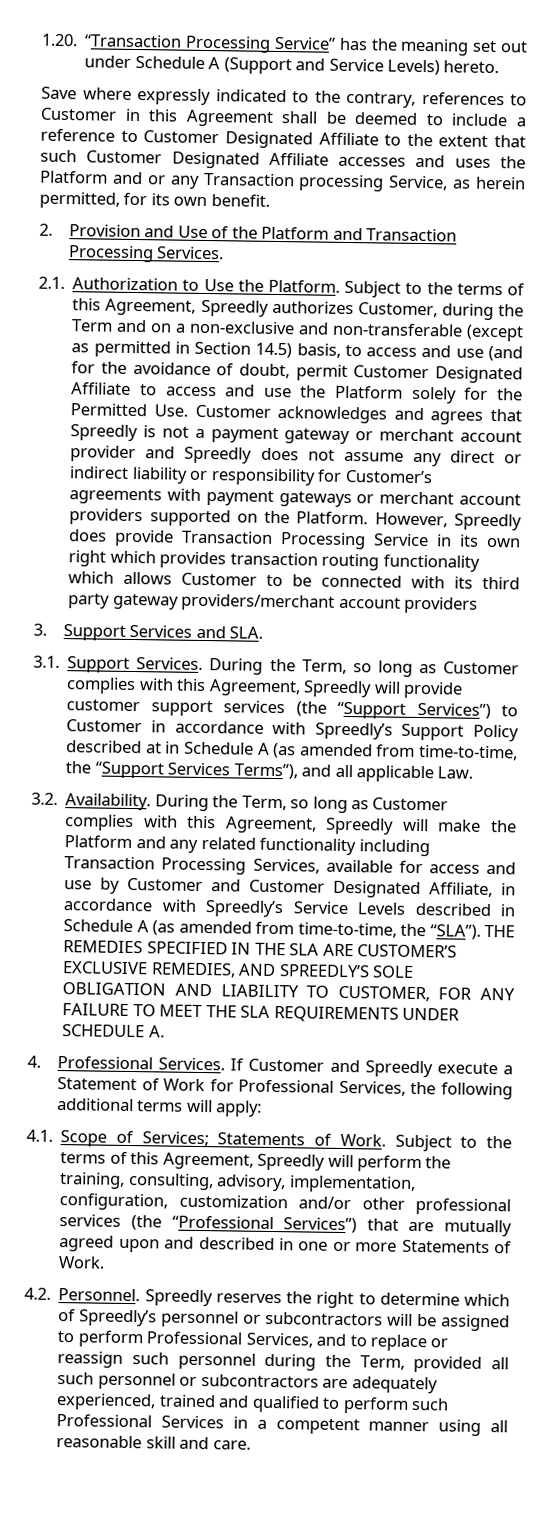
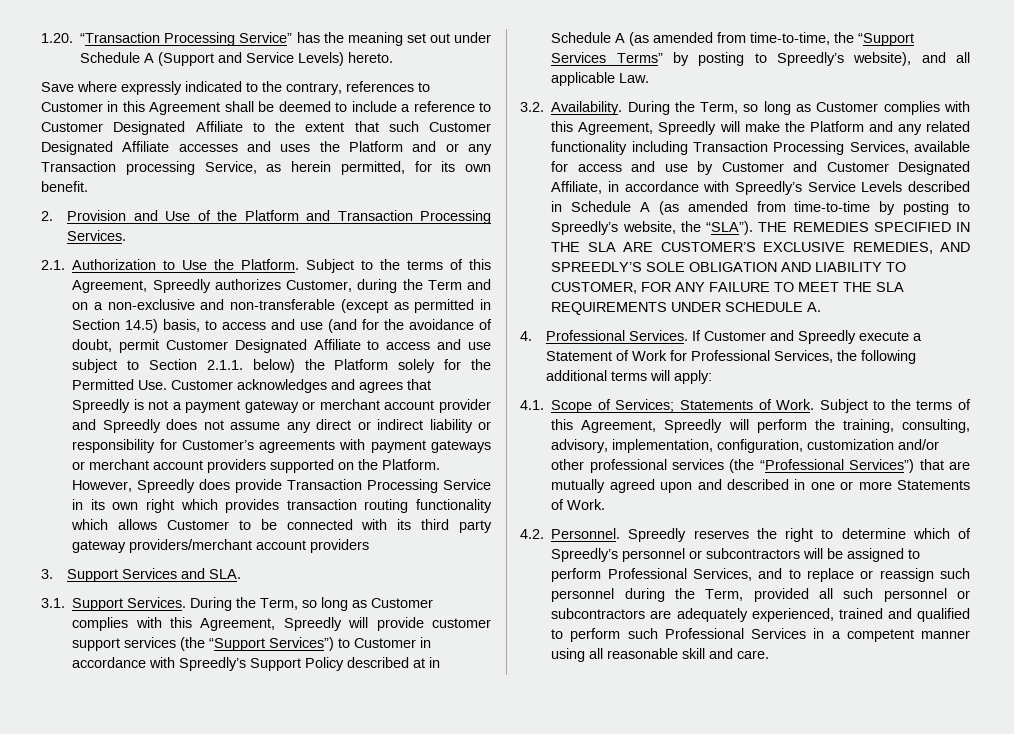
(292, 392) none -> [72,359,295,373] subject to Section 2.1.1. below)
[233,763,298,780] Terms”), -> [616,52,912,66] Terms” by posting to Spreedly’s website),
[297,922,397,938] time-to-time, -> [794,201,970,215] [551,221,676,235] time-to-time by posting to Spreedly’s website,

